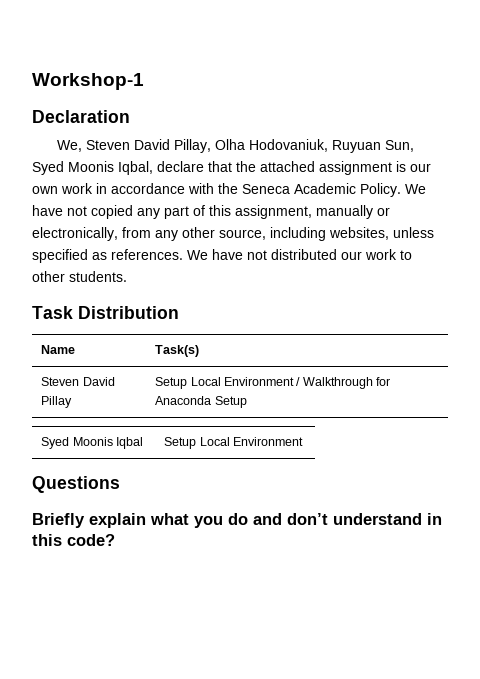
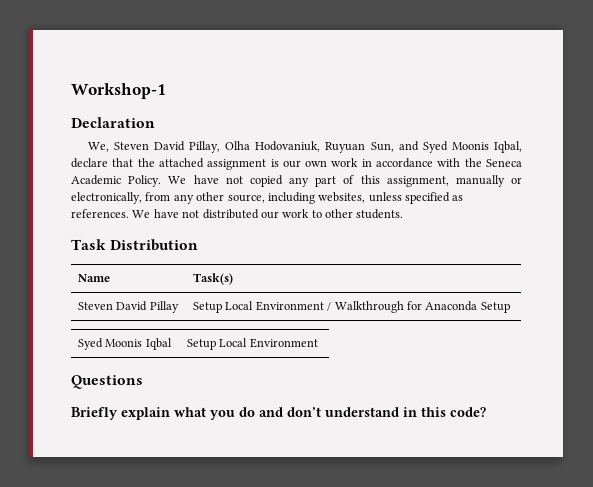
(414, 146) none -> [398,141,419,151] and

